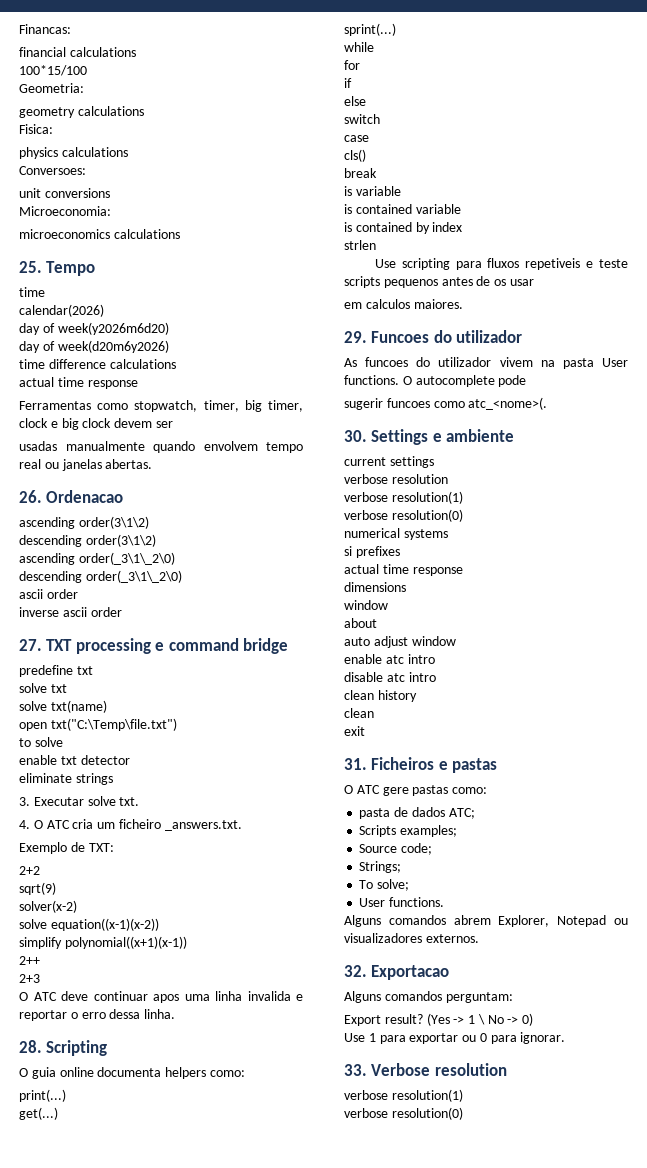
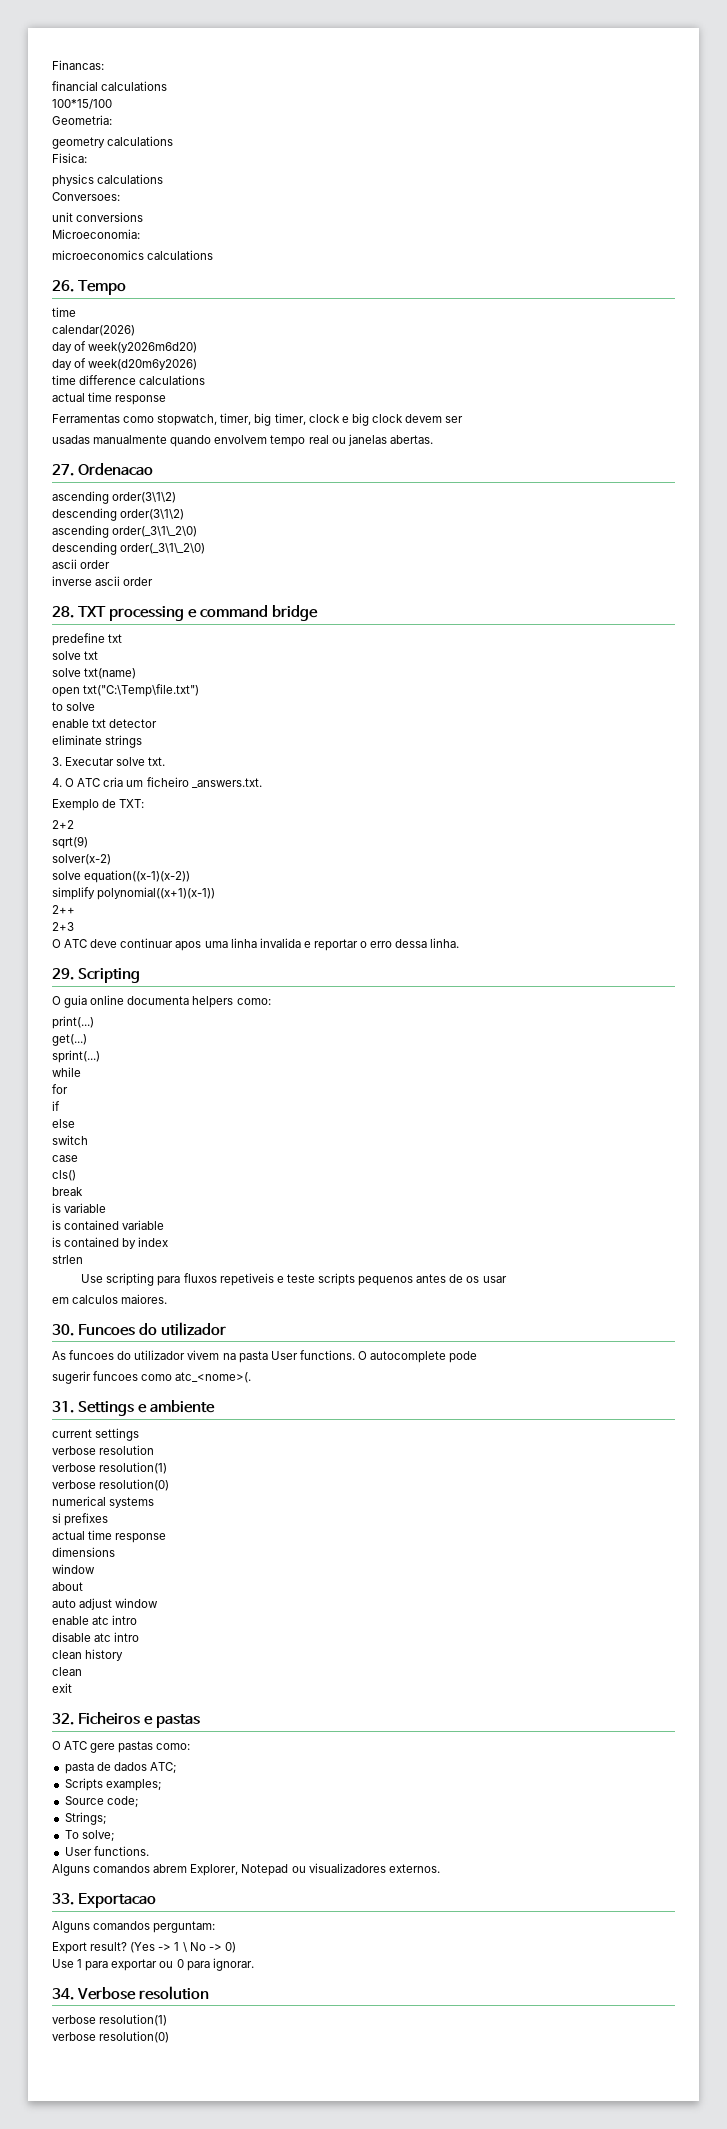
[19,261,42,273] 25. -> [52,280,74,292] 26.
[19,490,42,503] 26. -> [52,464,74,476] 27.
[19,639,42,651] 27. -> [52,606,74,618] 28.
[19,1040,42,1053] 28. -> [52,968,74,980] 29.
[344,331,367,343] 29. -> [52,1324,74,1336] 30.
[344,430,367,442] 30. -> [52,1401,74,1413] 31.
[344,758,367,770] 31. -> [52,1713,74,1725] 32.
[344,965,367,977] 32. -> [52,1893,74,1905] 33.
[344,1064,367,1076] 33. -> [52,1988,74,2000] 34.

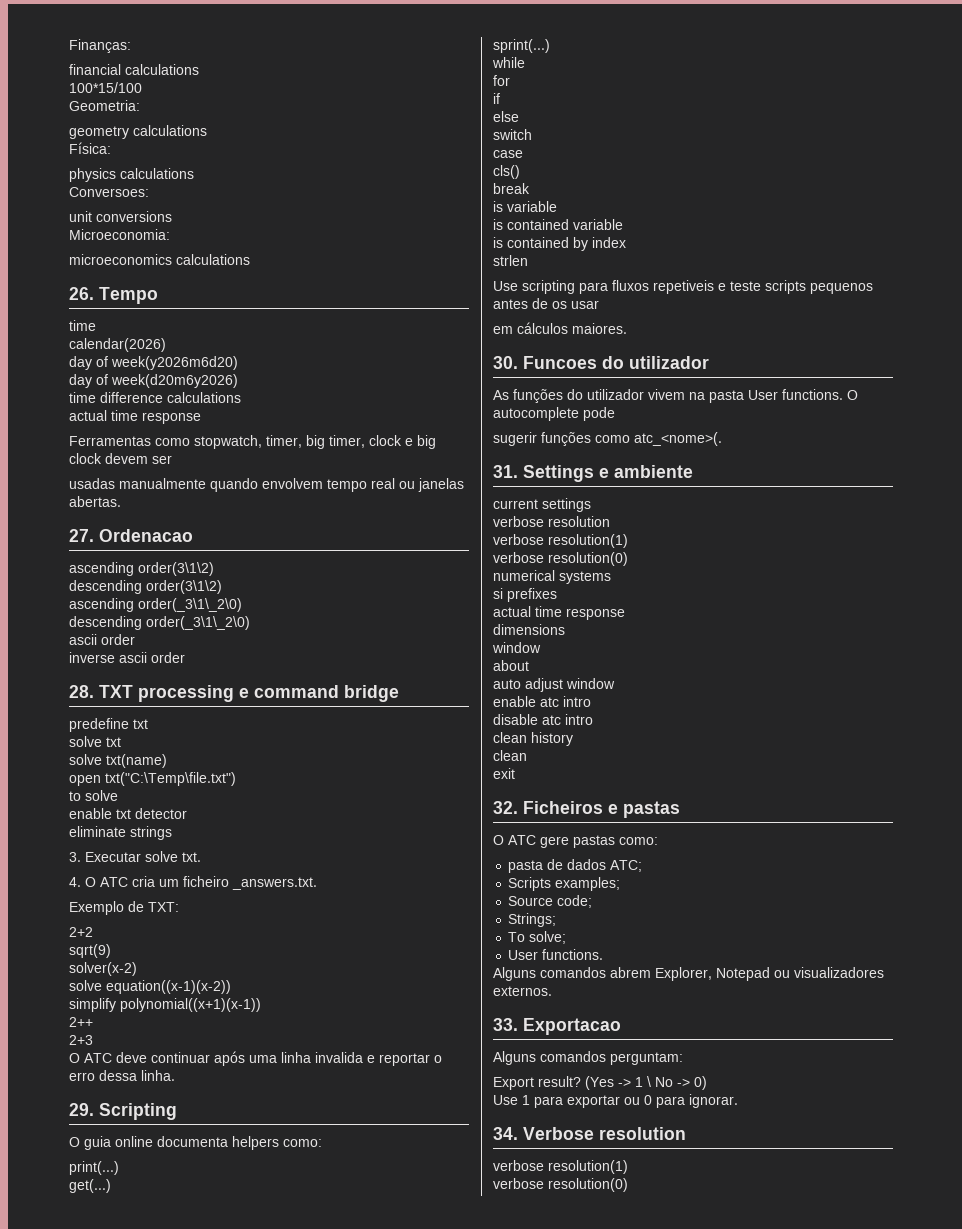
[52,60,104,70] Financas: -> [69,39,131,53] Finanças:
[52,153,87,163] Fisica: -> [69,142,111,154] Física:
[175,941,202,951] apos -> [214,1051,245,1066] após
[72,1295,119,1304] calculos -> [517,322,568,334] cálculos
[69,1350,115,1360] funcoes -> [513,389,563,403] funções
[93,1371,139,1381] funcoes -> [541,432,591,446] funções

